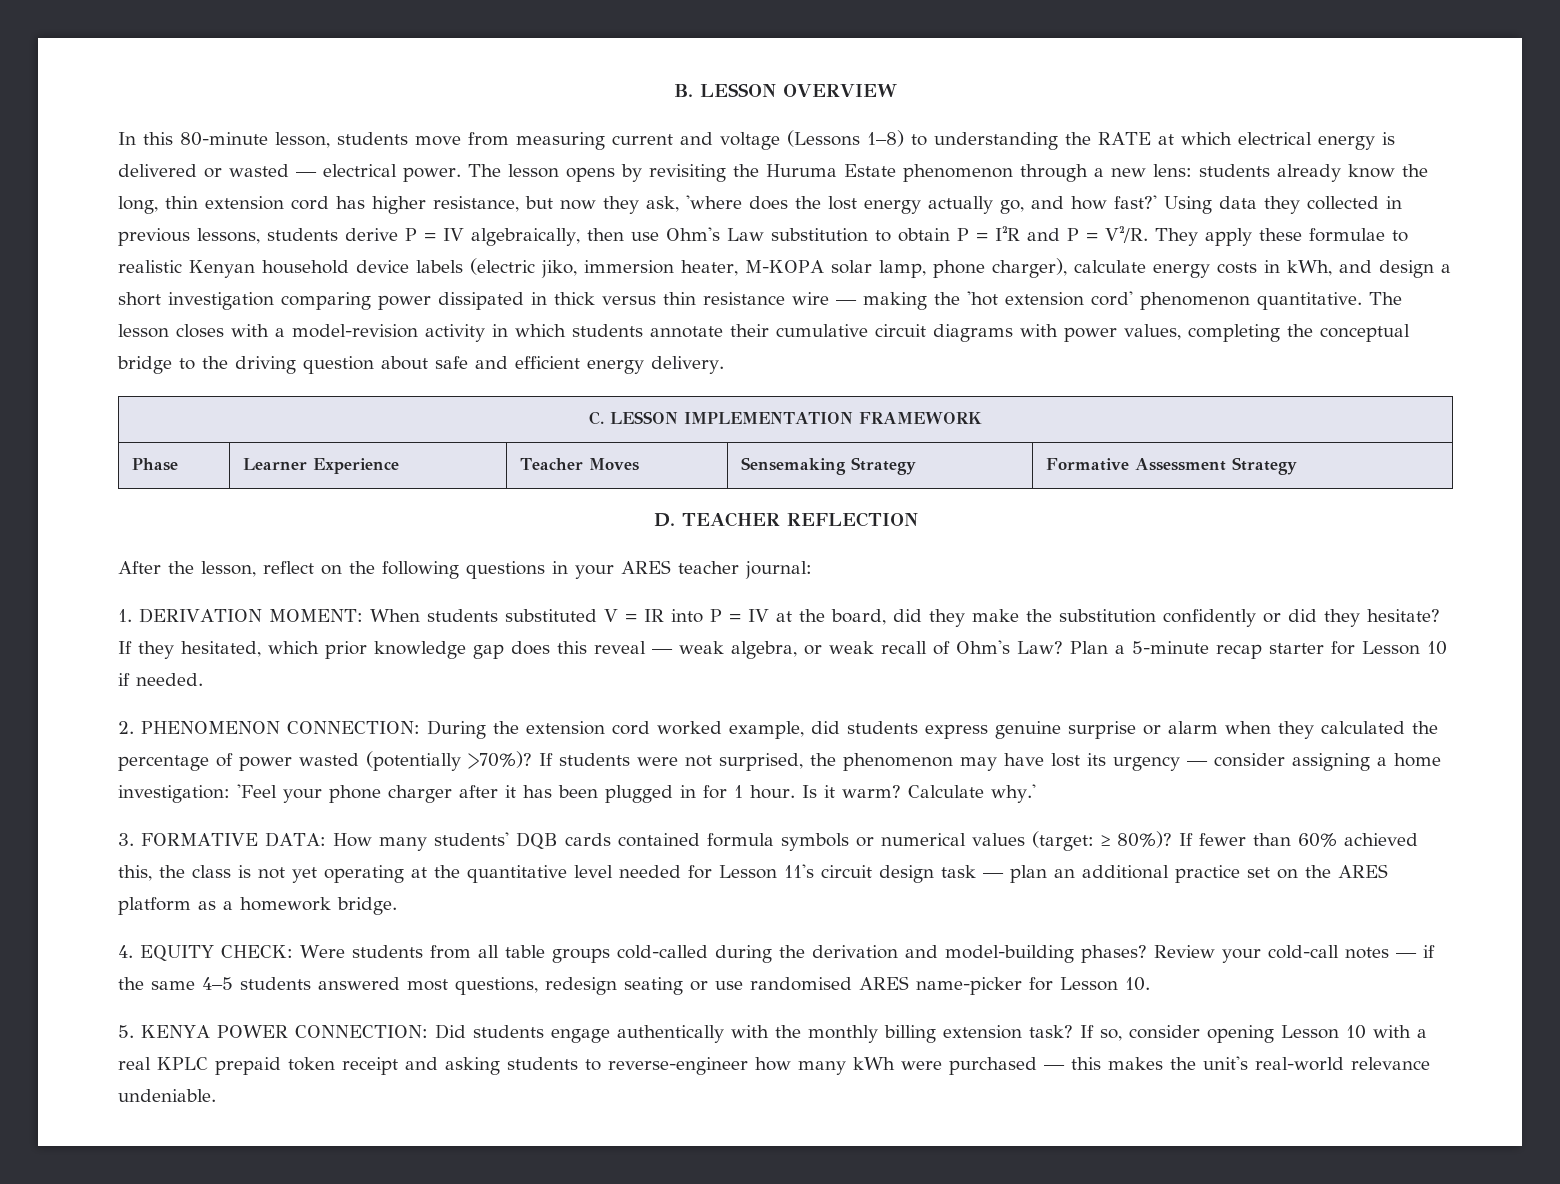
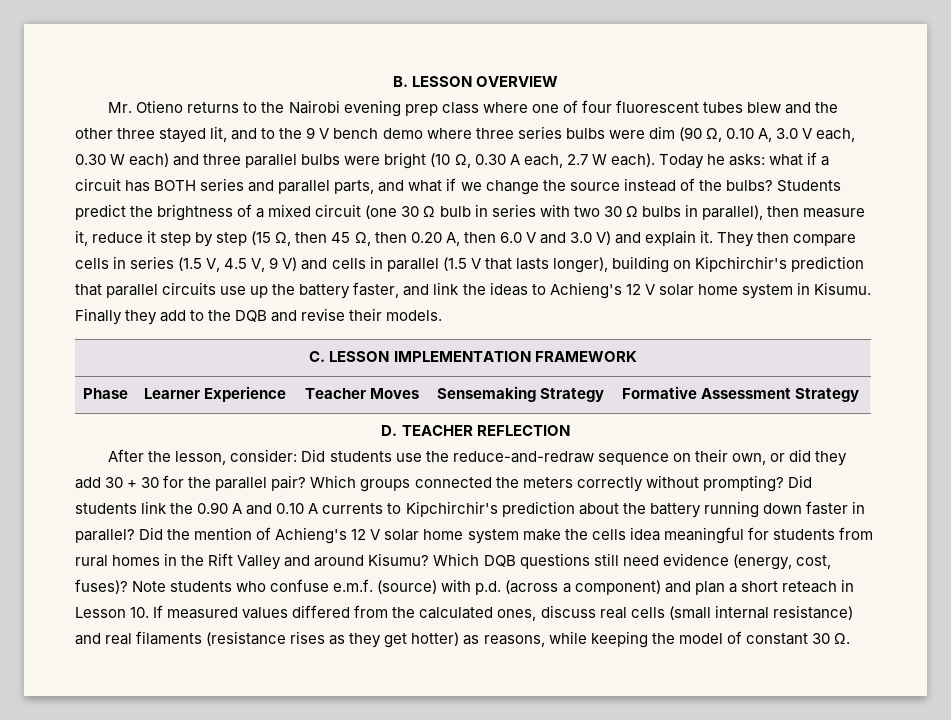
[118,130,1395,150] [118,164,1428,182] [118,195,1402,214] [118,225,1408,246] [118,258,1451,278] [118,291,1402,310] [118,324,1410,342] [117,356,724,374] In this 80-minute lesson, students move from measuring current and voltage (Lessons 1–8) to understanding the RATE at which electrical energy is delivered or wasted — electrical power. The lesson opens by revisiting the Huruma Estate phenomenon through a new lens: students already know the long, thin extension cord has higher resistance, but now they ask, 'where does the lost energy actually go, and how fast?' Using data they collected in previous lessons, students derive P = IV algebraically, then use Ohm's Law substitution to obtain P = I²R and P = V²/R. They apply these formulae to realistic Kenyan household device labels (electric jiko, immersion heater, M-KOPA solar lamp, phone charger), calculate energy costs in kWh, and design a short investigation comparing power dissipated in thick versus thin resistance wire — making the 'hot extension cord' phenomenon quantitative. The lesson closes with a model-revision activity in which students annotate their cumulative circuit diagrams with power values, completing the conceptual bridge to the driving question about safe and efficient energy delivery. -> [108,100,839,117] [75,126,856,143] [75,152,830,169] [75,178,841,195] [75,204,866,221] [75,230,857,247] [75,256,865,273] [75,282,871,299] [75,308,443,325] Mr. Otieno returns to the Nairobi evening prep class where one of four fluorescent tubes blew and the other three stayed lit, and to the 9 V bench demo where three series bulbs were dim (90 Ω, 0.10 A, 3.0 V each, 0.30 W each) and three parallel bulbs were bright (10 Ω, 0.30 A each, 2.7 W each). Today he asks: what if a circuit has BOTH series and parallel parts, and what if we change the source instead of the bulbs? Students predict the brightness of a mixed circuit (one 30 Ω bulb in series with two 30 Ω bulbs in parallel), then measure it, reduce it step by step (15 Ω, then 45 Ω, then 0.20 A, then 6.0 V and 3.0 V) and explain it. They then compare cells in series (1.5 V, 4.5 V, 9 V) and cells in parallel (1.5 V that lasts longer), building on Kipchirchir's prediction that parallel circuits use up the battery faster, and link the ideas to Achieng's 12 V solar home system in Kisumu. Finally they add to the DQB and revise their models.
[263,560,812,579] [118,608,1440,627] [118,640,1447,659] [118,673,203,686] [118,720,1438,739] [118,751,1441,771] [118,784,1036,803] [118,831,1418,851] [118,864,1388,883] [118,897,397,915] [118,945,1435,963] [118,976,1150,995] [118,1024,1427,1043] [118,1056,1430,1075] [118,1089,216,1102] reflect on the following questions in your ARES teacher journal: // 1. DERIVATION MOMENT: When students substituted V = IR into P = IV at the board, did they make the substitution confidently or did they hesitate? If they hesitated, which prior knowledge gap does this reveal — weak algebra, or weak recall of Ohm's Law? Plan a 5-minute recap starter for Lesson 10 if needed. // 2. PHENOMENON CONNECTION: During the extension cord worked example, did students express genuine surprise or alarm when they calculated the percentage of power wasted (potentially >70%)? If students were not surprised, the phenomenon may have lost its urgency — consider assigning a home investigation: 'Feel your phone charger after it has been plugged in for 1 hour. Is it warm? Calculate why.' // 3. FORMATIVE DATA: How many students' DQB cards contained formula symbols or numerical values (target: ≥ 80%)? If fewer than 60% achieved this, the class is not yet operating at the quantitative level needed for Lesson 11's circuit design task — plan an additional practice set on the ARES platform as a homework bridge. // 4. EQUITY CHECK: Were students from all table groups cold-called during the derivation and model-building phases? Review your cold-call notes — if the same 4–5 students answered most questions, redesign seating or use randomised ARES name-picker for Lesson 10. // 5. KENYA POWER CONNECTION: Did students engage authentically with the monthly billing extension task? If so, consider opening Lesson 10 with a real KPLC prepaid token receipt and asking students to reverse-engineer how many kWh were purchased — this makes the unit's real-world relevance undeniable. -> [230,449,847,466] [75,475,812,492] [75,501,865,518] [75,527,873,544] [75,553,831,570] [75,579,854,595] [75,605,853,621] [75,631,850,648] consider: Did students use the reduce-and-redraw sequence on their own, or did they add 30 + 30 for the parallel pair? Which groups connected the meters correctly without prompting? Did students link the 0.90 A and 0.10 A currents to Kipchirchir's prediction about the battery running down faster in parallel? Did the mention of Achieng's 12 V solar home system make the cells idea meaningful for students from rural homes in the Rift Valley and around Kisumu? Which DQB questions still need evidence (energy, cost, fuses)? Note students who confuse e.m.f. (source) with p.d. (across a component) and plan a short reteach in Lesson 10. If measured values differed from the calculated ones, discuss real cells (small internal resistance) and real filaments (resistance rises as they get hotter) as reasons, while keeping the model of constant 30 Ω.

